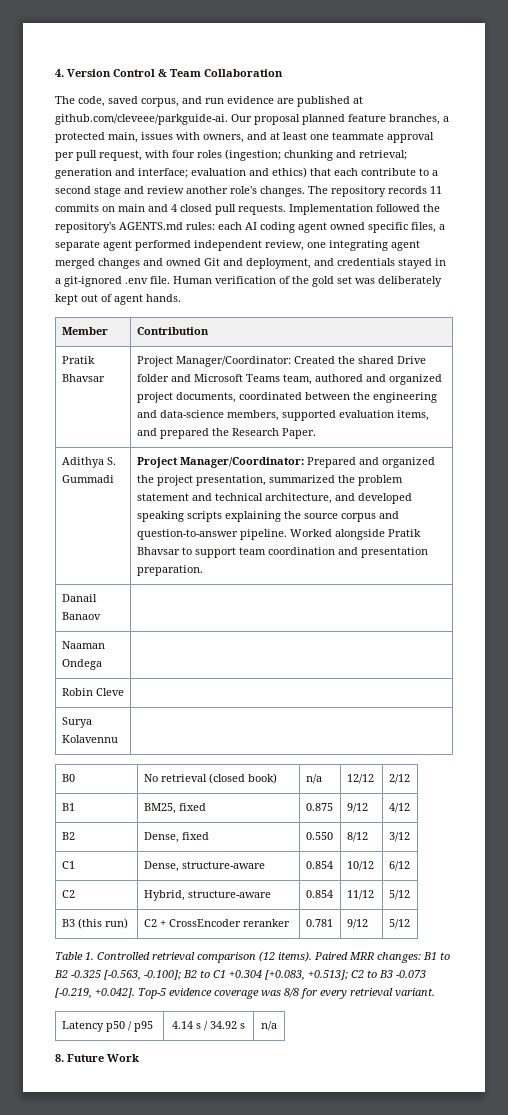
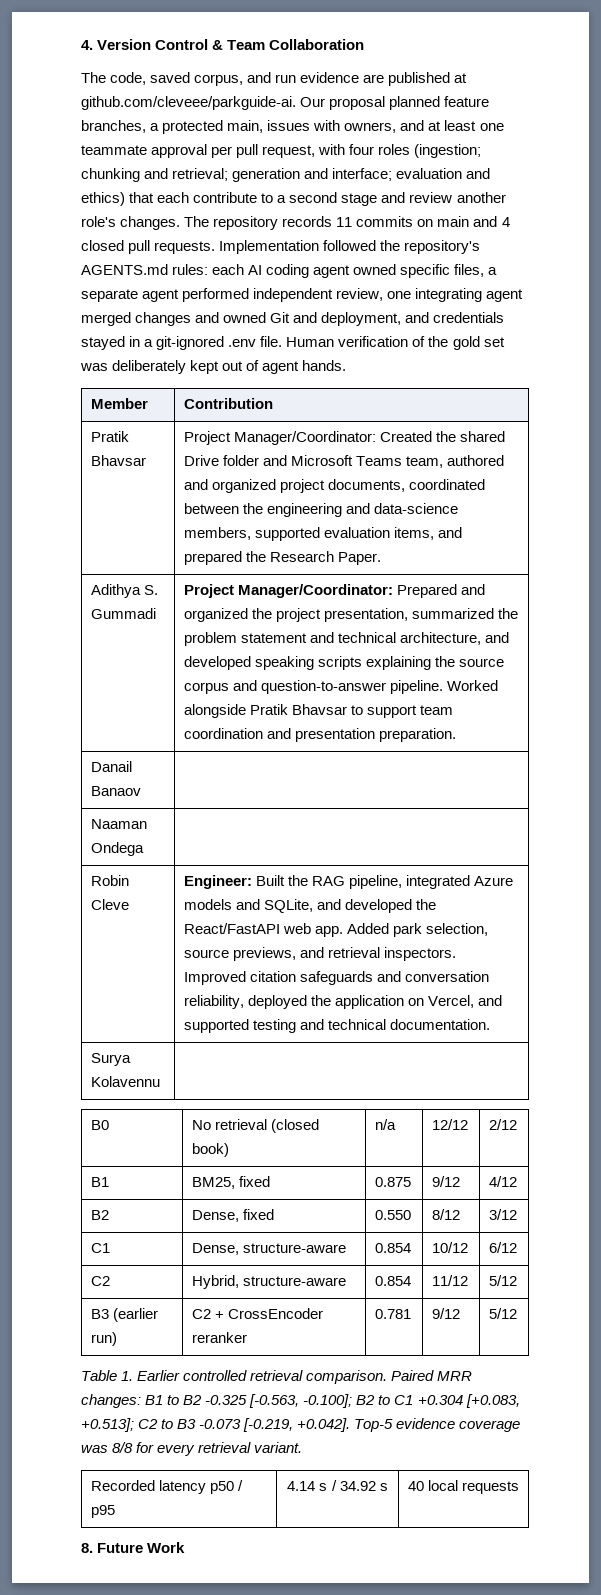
(124, 692) none -> [183,875,514,889] [183,899,437,913] [183,923,489,937] [183,947,457,961] [183,971,490,985] [183,995,503,1009] [183,1019,491,1033] Engineer: Built the RAG pipeline, integrated Azure models and SQLite, and developed the React/FastAPI web app. Added park selection, source previews, and retrieval inspectors. Improved citation safeguards and conversation reliability, deployed the application on Vercel, and supported testing and technical documentation.
[77,918,102,929] (this -> [112,1308,158,1322] (earlier
[97,951,312,963] Controlled retrieval comparison (12 items). -> [137,1370,388,1384] Earlier controlled retrieval comparison.
[61,1021,104,1032] Latency -> [90,1480,206,1494] Recorded latency
[261,1021,277,1031] n/a -> [407,1480,520,1494] 40 local requests

